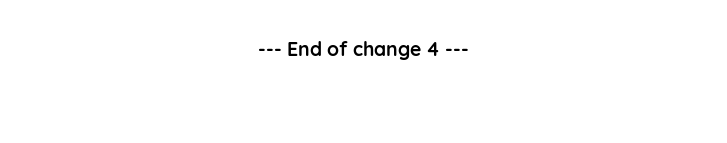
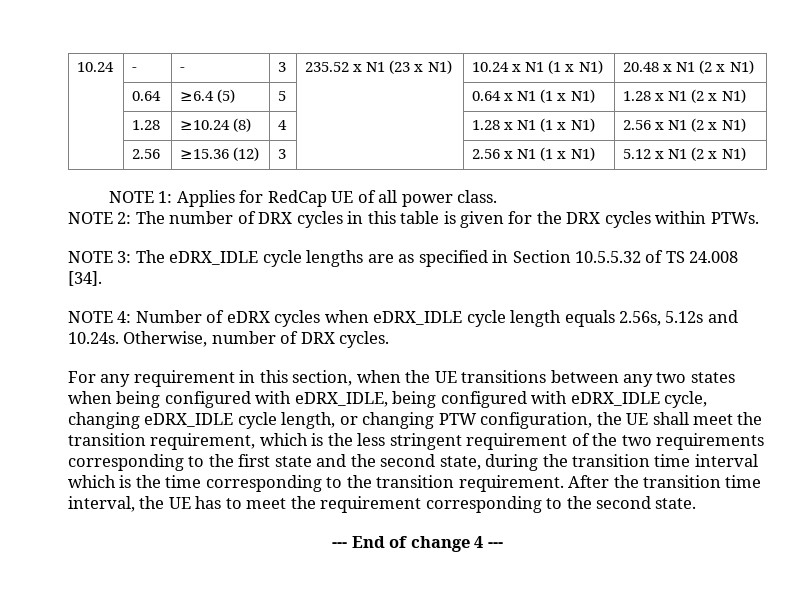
(257, 52) none -> [77,62,115,72] [132,67,138,72] [180,67,186,72] [278,62,287,72] [305,60,452,74] [472,60,603,74] [623,60,754,74] [132,91,162,101] [180,89,236,103] [278,91,287,101] [472,89,595,103] [623,89,746,103] [132,120,161,130] [180,118,252,132] [278,120,288,130] [472,118,595,132] [623,118,746,132] [132,149,161,159] [180,147,260,161] [278,149,287,159] [472,147,595,161] [623,147,746,161] [108,190,498,207] [68,211,759,228] [68,250,739,267] [68,271,102,286] [68,310,738,327] [68,331,390,348] [68,370,735,387] [68,391,708,408] [68,412,763,429] [68,433,765,450] [68,454,758,471] [68,475,762,492] [68,496,697,513] 10.24 | - | - | 3 | 235.52 x N1 (23 x N1) | 10.24 x N1 (1 x N1) | 20.48 x N1 (2 x N1) // | 0.64 | ≥6.4 (5) | 5 | | 0.64 x N1 (1 x N1) | 1.28 x N1 (2 x N1) // | 1.28 | ≥10.24 (8) | 4 | | 1.28 x N1 (1 x N1) | 2.56 x N1 (2 x N1) // | 2.56 | ≥15.36 (12) | 3 | | 2.56 x N1 (1 x N1) | 5.12 x N1 (2 x N1) // NOTE 1: Applies for RedCap UE of all power class. // NOTE 2: The number of DRX cycles in this table is given for the DRX cycles within PTWs. // NOTE 3: The eDRX_IDLE cycle lengths are as specified in Section 10.5.5.32 of TS 24.008 [34]. // NOTE 4: Number of eDRX cycles when eDRX_IDLE cycle length equals 2.56s, 5.12s and 10.24s. Otherwise, number of DRX cycles. // For any requirement in this section, when the UE transitions between any two states when being configured with eDRX_IDLE, being configured with eDRX_IDLE cycle, changing eDRX_IDLE cycle length, or changing PTW configuration, the UE shall meet the transition requirement, which is the less stringent requirement of the two requirements corresponding to the first state and the second state, during the transition time interval which is the time corresponding to the transition requirement. After the transition time interval, the UE has to meet the requirement corresponding to the second state. //

